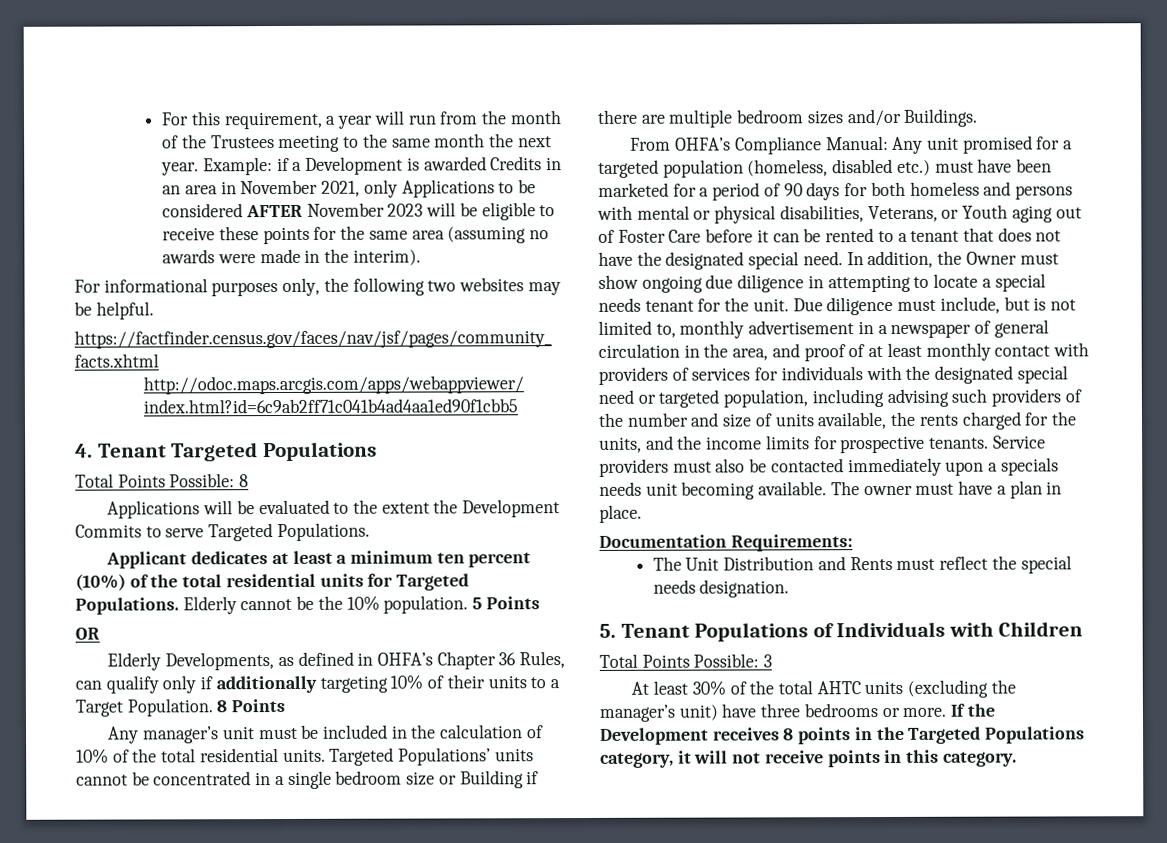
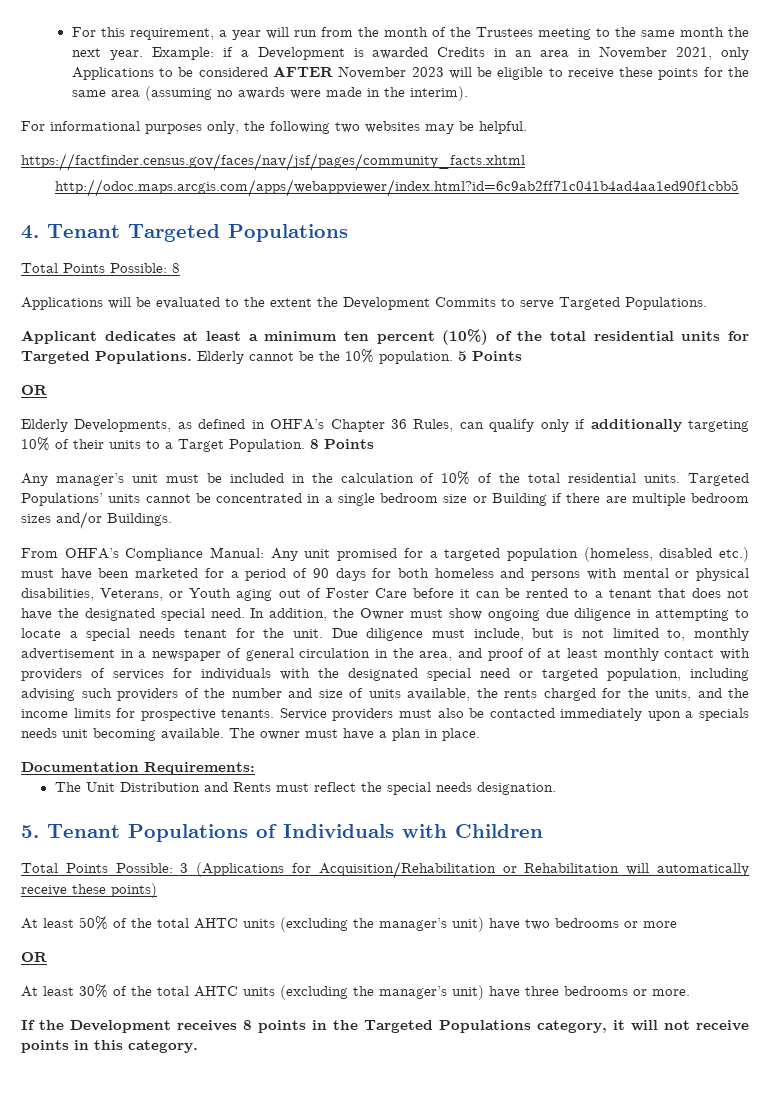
(773, 661) none -> [196,861,749,879] [21,883,157,898] [21,916,677,932] [21,952,47,962] (Applications for Acquisition/Rehabilitation or Rehabilitation will automatically receive these points) // At least 50% of the total AHTC units (excluding the manager’s unit) have two bedrooms or more // OR
(947, 712) none -> (690, 992) //

